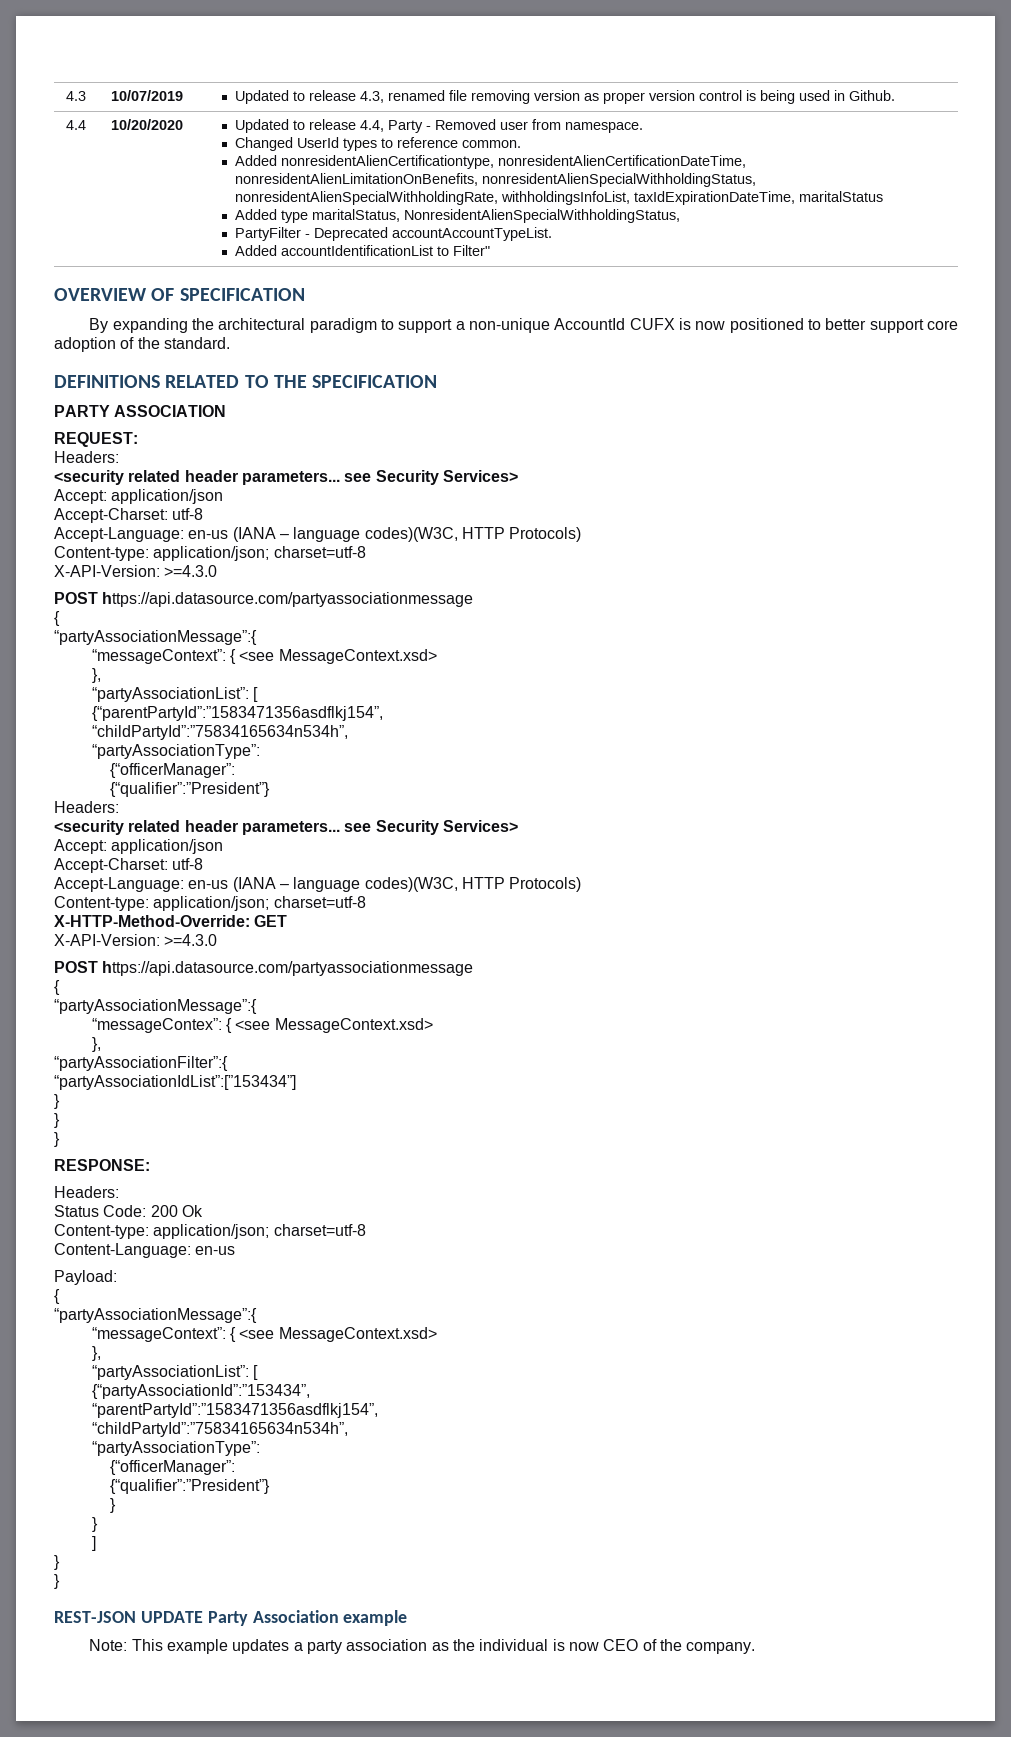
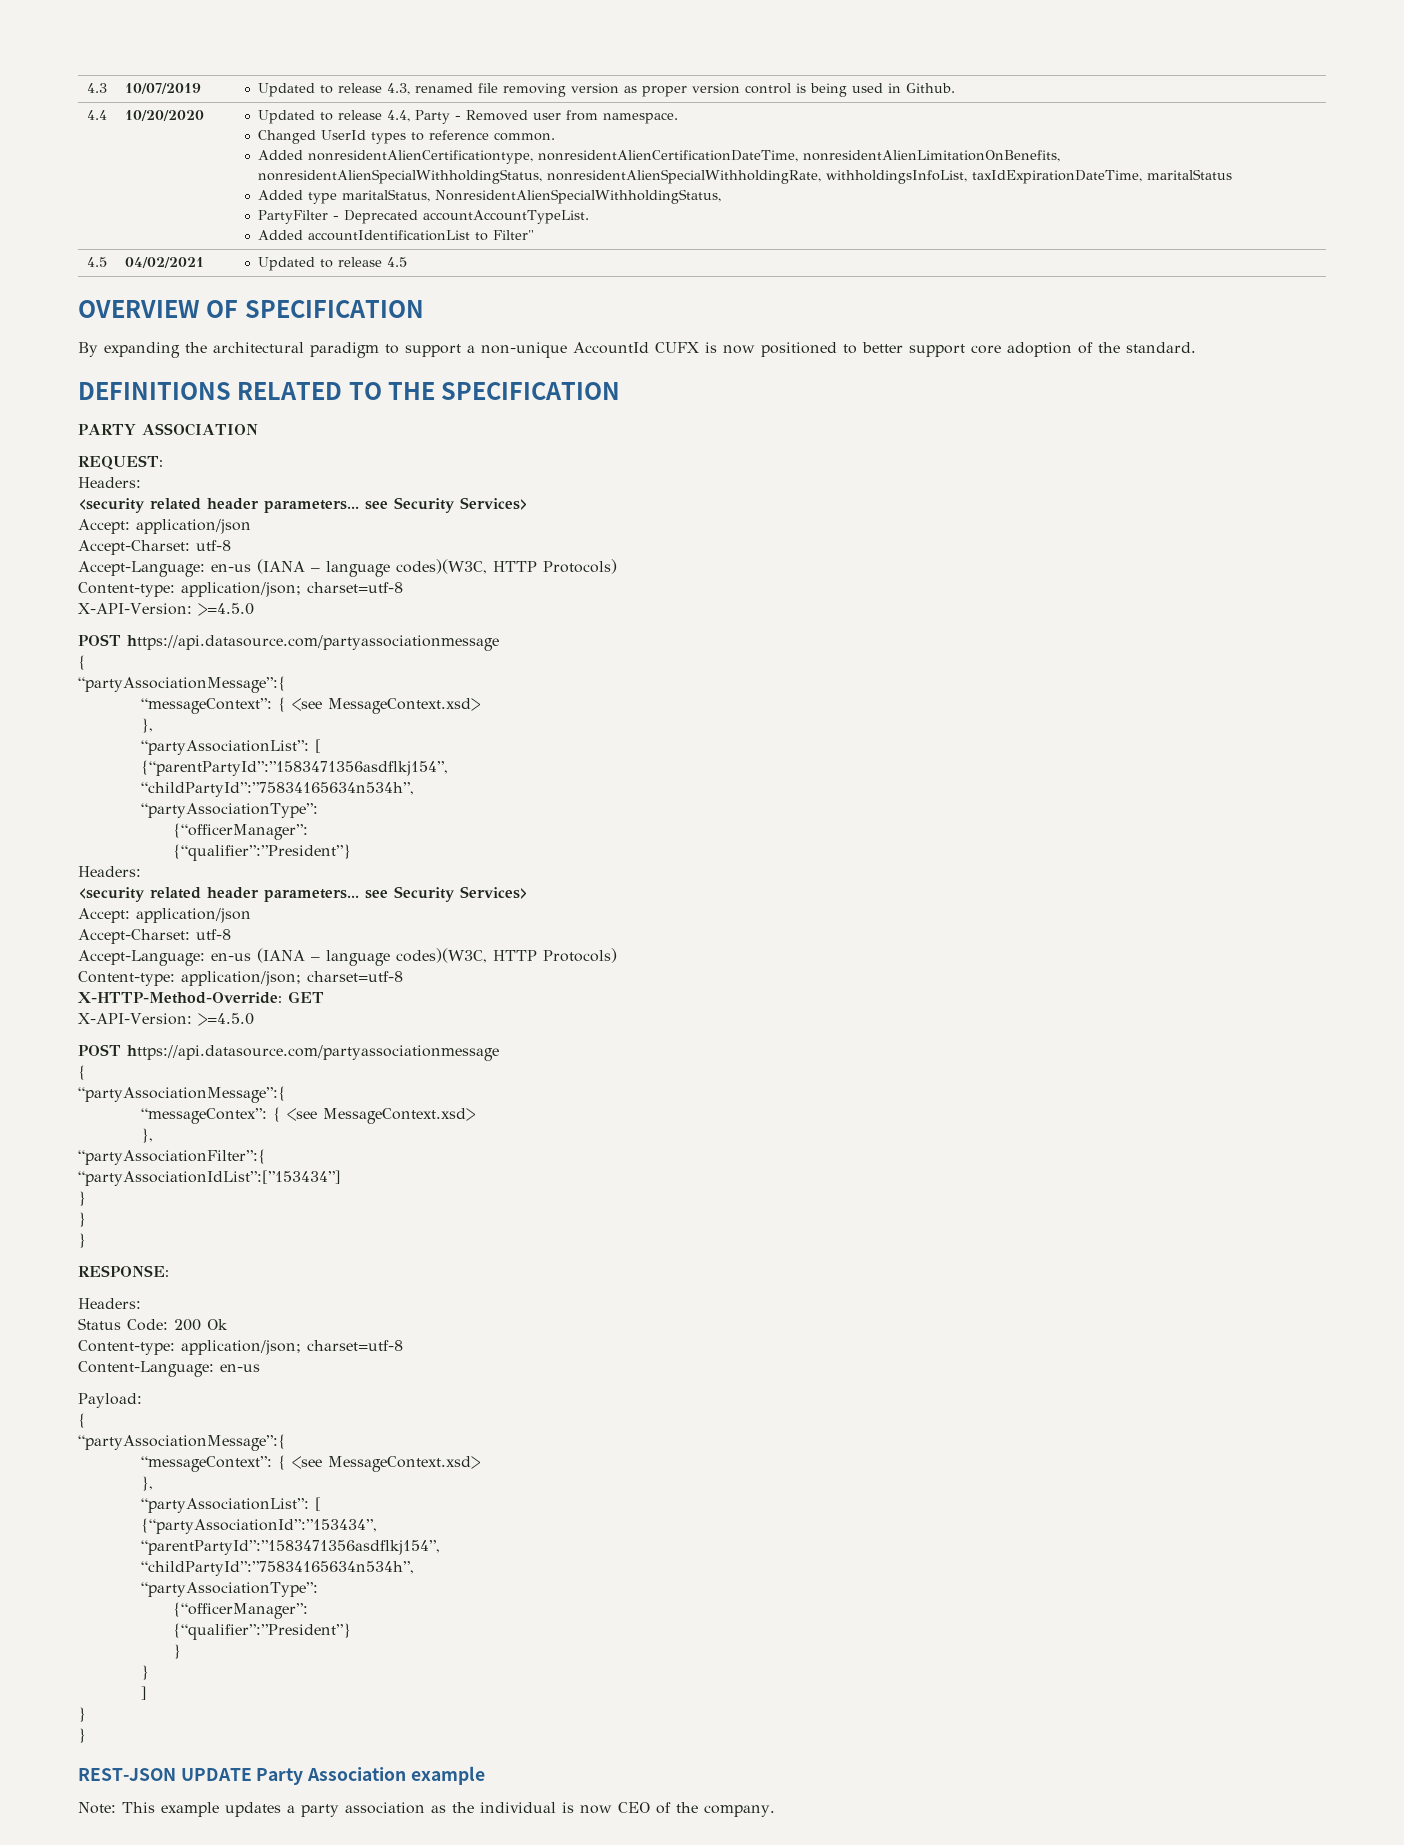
(491, 250) none -> [86,257,107,267] [124,257,204,268] [257,257,407,271] // 4.5 | 04/02/2021 | Updated to release 4.5
[164,565,218,577] >=4.3.0 -> [197,603,254,616] >=4.5.0
[164,934,218,946] >=4.3.0 -> [197,1013,254,1026] >=4.5.0

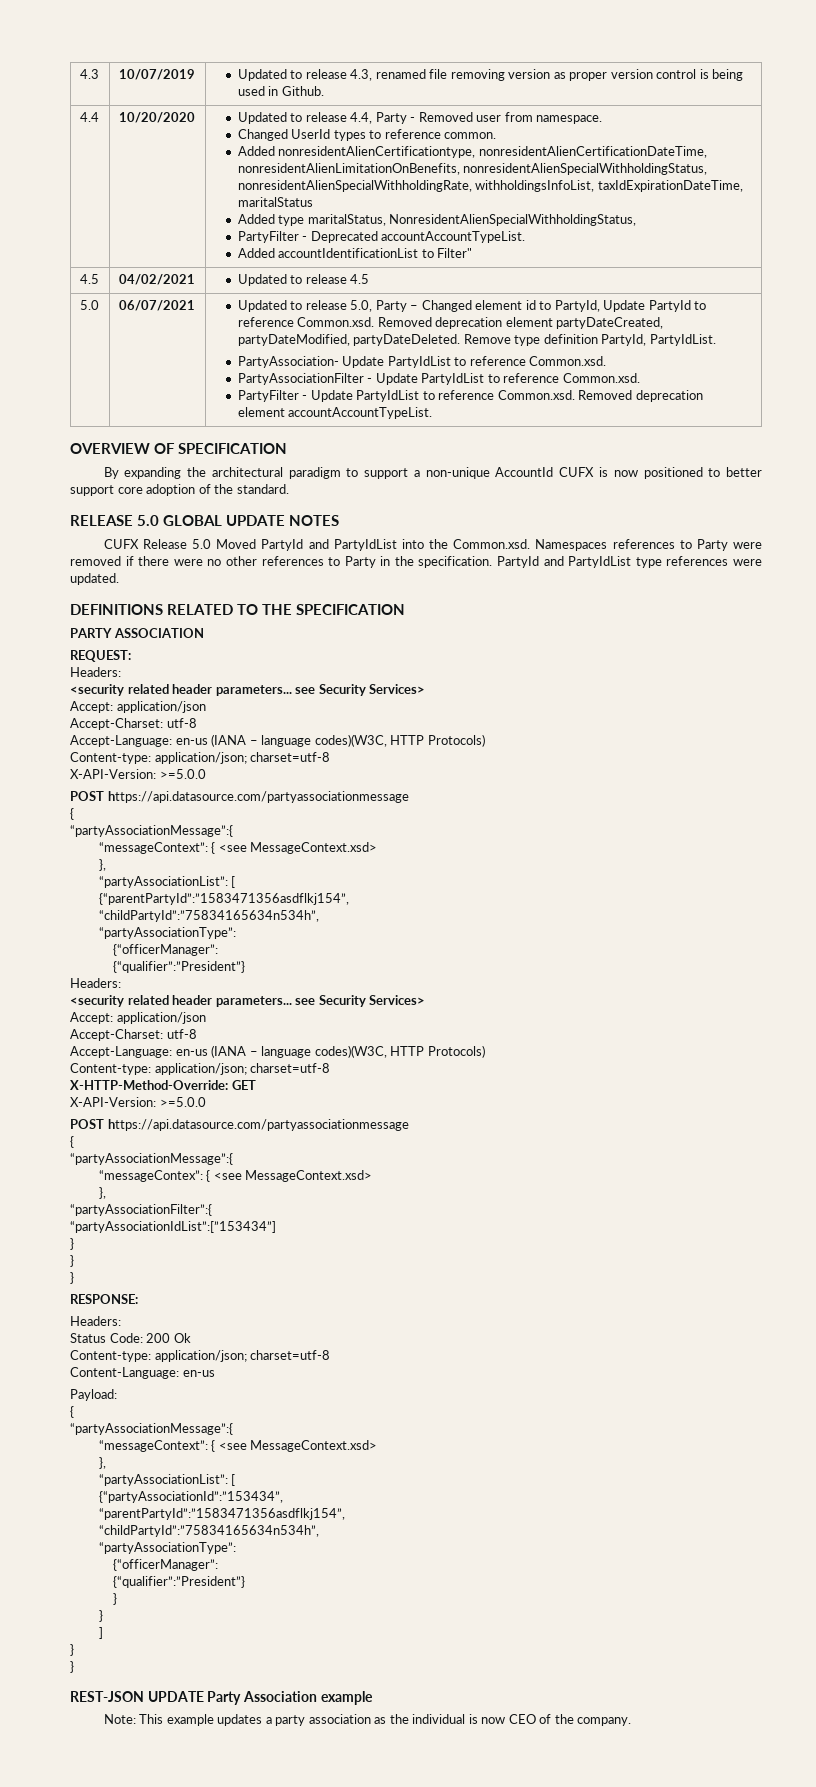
(407, 262) none -> [79,300,99,310] [118,300,195,311] [237,300,707,312] [237,317,664,329] [237,334,716,346] [237,356,607,368] [237,373,640,385] [237,390,703,402] [237,407,433,419] // 5.0 | 06/07/2021 | Updated to release 5.0, Party – Changed element id to PartyId, Update PartyId to reference Common.xsd. Removed deprecation element partyDateCreated, partyDateModified, partyDateDeleted. Remove type definition PartyId, PartyIdList. // PartyAssociation- Update PartyIdList to reference Common.xsd. // PartyAssociationFilter - Update PartyIdList to reference Common.xsd. // PartyFilter - Update PartyIdList to reference Common.xsd. Removed deprecation element accountAccountTypeList.
(1196, 347) none -> [70,515,340,526] [103,539,762,551] [70,556,762,568] [70,573,119,585] // RELEASE 5.0 GLOBAL UPDATE NOTES // CUFX Release 5.0 Moved PartyId and PartyIdList into the Common.xsd. Namespaces references to Party were removed if there were no other references to Party in the specification. PartyId and PartyIdList type references were updated.
[197,603,254,616] >=4.5.0 -> [159,769,206,779] >=5.0.0
[197,1013,254,1026] >=4.5.0 -> [159,1097,206,1107] >=5.0.0

